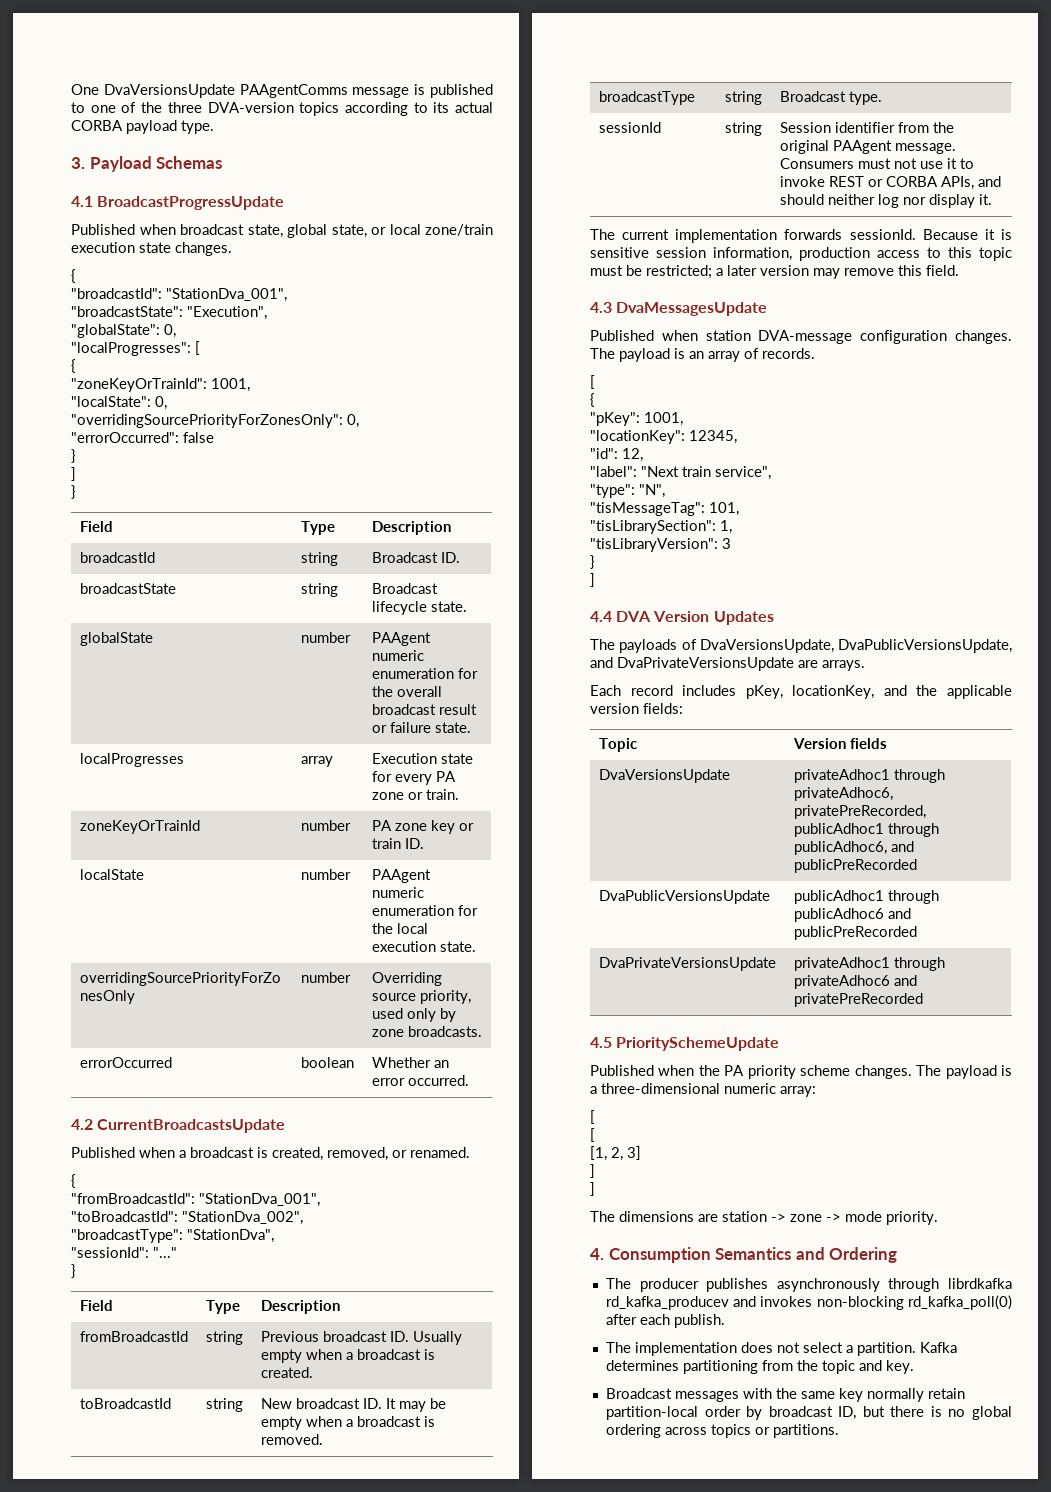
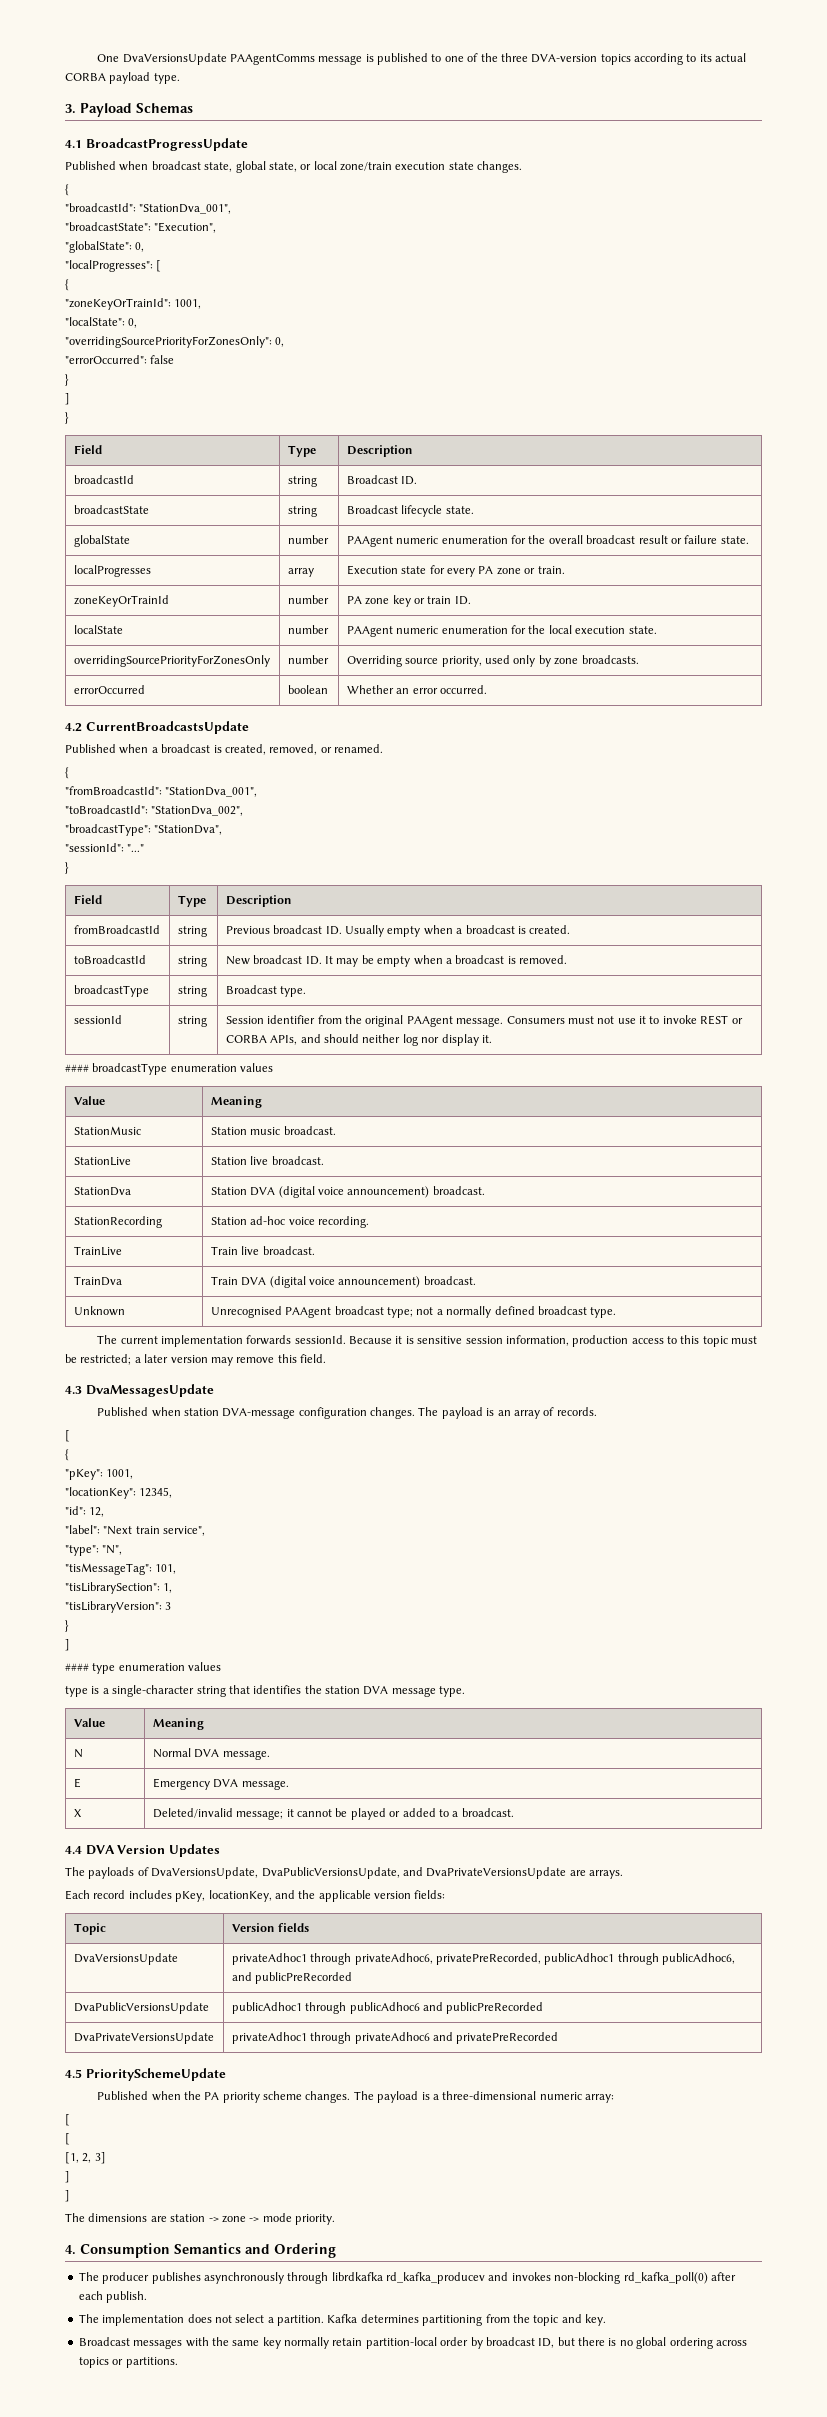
(992, 199) none -> [65,1063,274,1075] [73,1096,105,1105] [210,1096,262,1108] [73,1126,141,1135] [210,1126,336,1135] [73,1157,131,1166] [210,1156,324,1165] [73,1187,131,1196] [210,1186,485,1198] [73,1216,162,1228] [210,1216,370,1228] [73,1246,122,1256] [210,1246,315,1255] [73,1276,122,1286] [210,1276,476,1288] [73,1306,125,1316] [210,1306,617,1318] // #### broadcastType enumeration values // Value | Meaning // StationMusic | Station music broadcast. // StationLive | Station live broadcast. // StationDva | Station DVA (digital voice announcement) broadcast. // StationRecording | Station ad-hoc voice recording. // TrainLive | Train live broadcast. // TrainDva | Train DVA (digital voice announcement) broadcast. // Unknown | Unrecognised PAAgent broadcast type; not a normally defined broadcast type.
(595, 580) none -> [65,1662,222,1674] [65,1685,466,1697] [73,1718,105,1727] [152,1718,204,1730] [73,1749,83,1758] [152,1748,270,1760] [73,1778,81,1788] [152,1778,289,1790] [73,1809,82,1817] [152,1808,514,1820] // #### type enumeration values // type is a single-character string that identifies the station DVA message type. // Value | Meaning // N | Normal DVA message. // E | Emergency DVA message. // X | Deleted/invalid message; it cannot be played or added to a broadcast.

